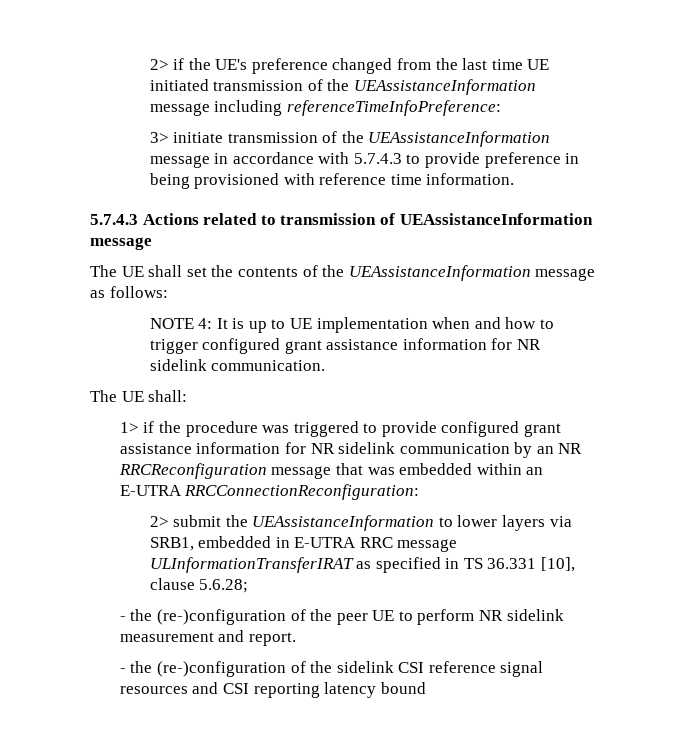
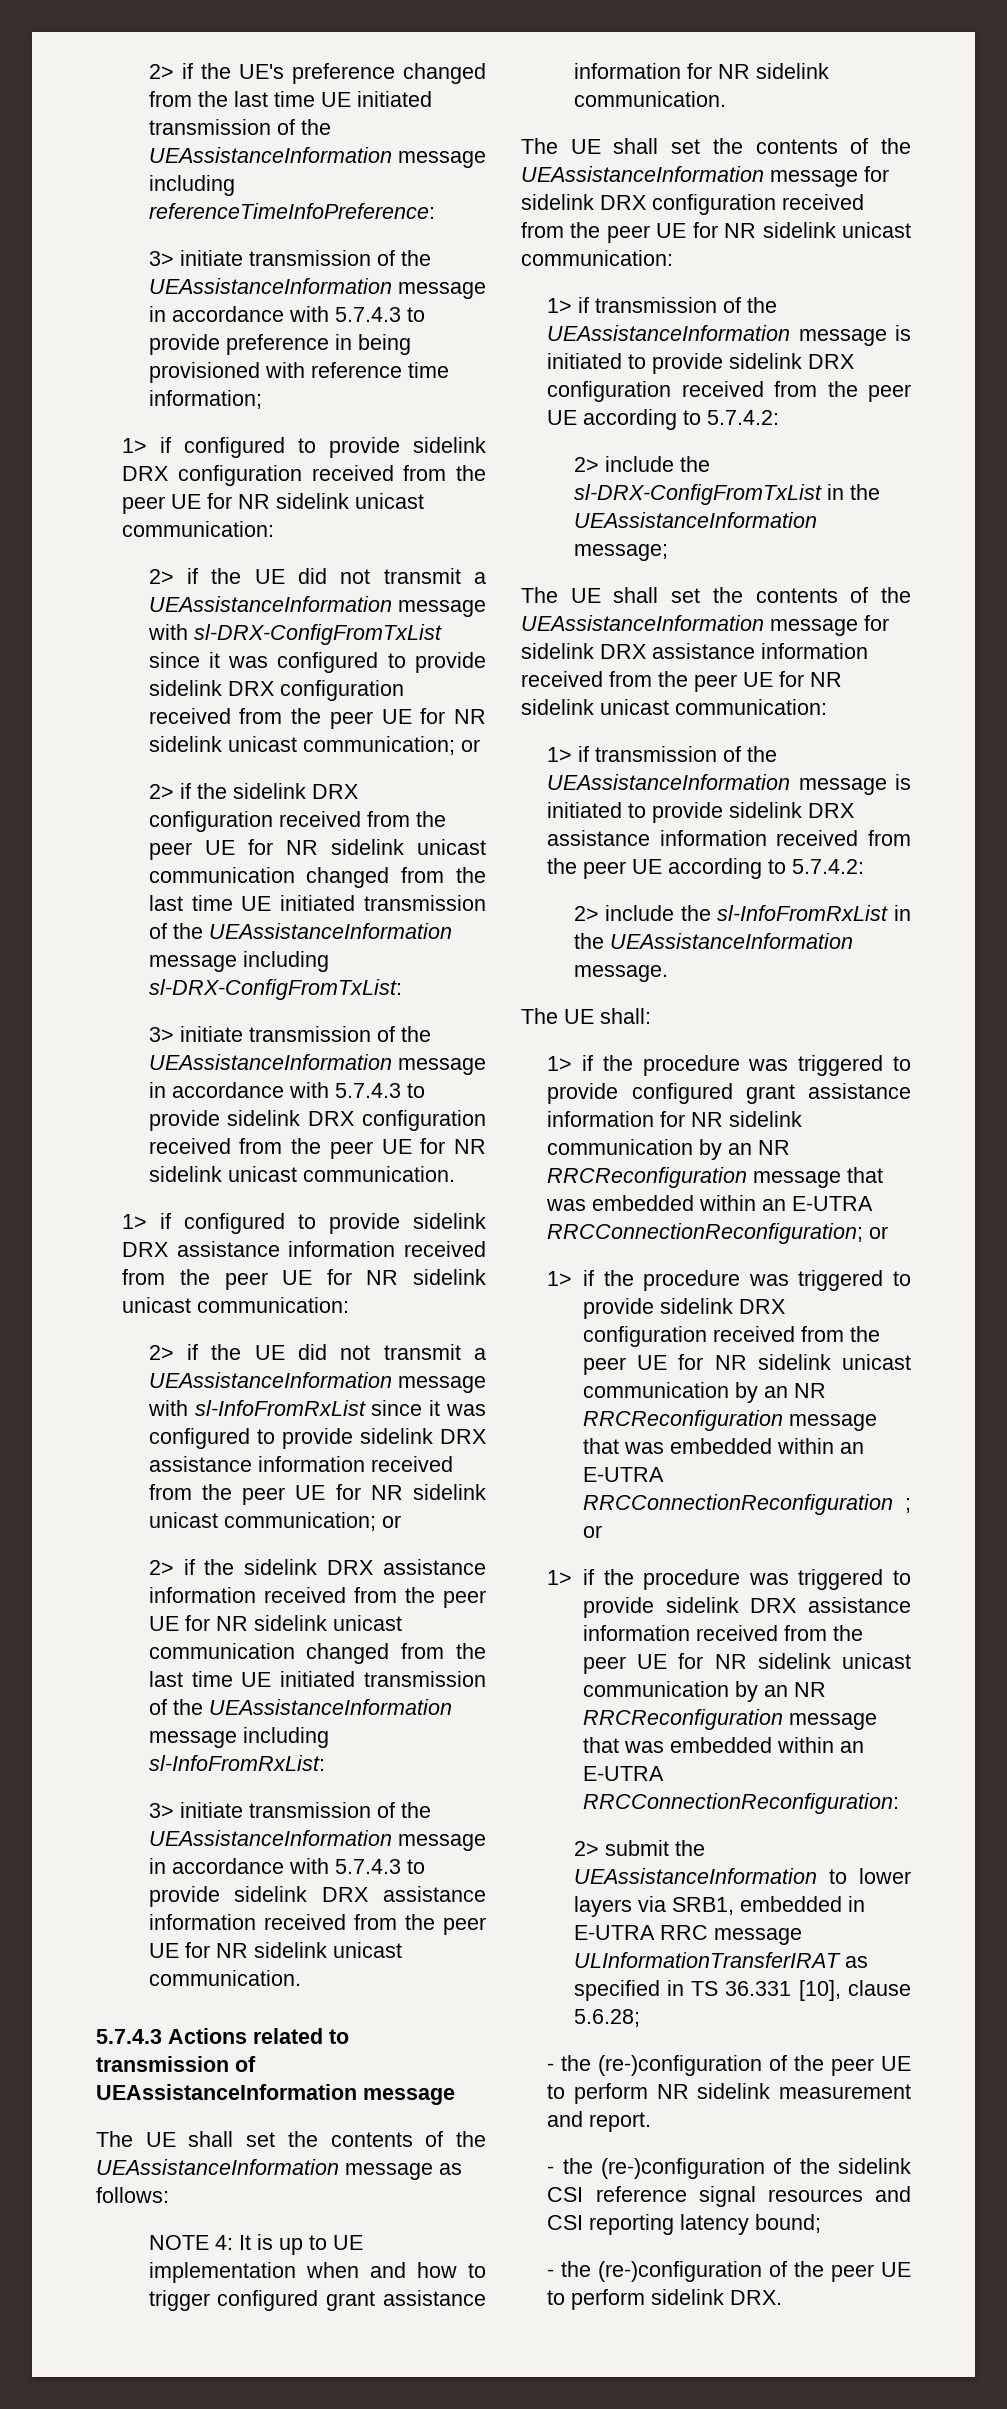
[426,173,515,185] information. -> [148,390,262,409] [122,437,486,458] [122,465,487,486] [122,493,425,514] [122,521,275,537] [148,568,486,584] [148,596,486,617] [147,624,442,645] [148,652,487,673] [148,680,404,701] [148,708,486,729] [148,736,480,755] [148,783,358,799] [148,811,446,832] [148,839,486,860] [148,867,486,888] [148,895,487,911] [148,923,452,939] [148,951,329,972] [148,979,402,1000] [148,1026,431,1042] [148,1054,486,1075] [148,1082,425,1098] [148,1110,486,1131] [148,1138,486,1159] [148,1166,455,1182] [122,1213,486,1234] [122,1241,487,1257] [122,1269,486,1290] [122,1297,350,1313] [148,1344,486,1360] [148,1372,486,1393] [147,1400,487,1416] [148,1428,486,1449] [148,1456,453,1472] [148,1484,486,1505] [148,1512,401,1531] [148,1559,486,1575] [148,1587,486,1608] [148,1615,402,1631] [148,1643,486,1664] [148,1671,487,1687] [148,1699,452,1715] [148,1727,329,1748] [148,1755,325,1771] [148,1802,431,1818] [148,1830,486,1851] [148,1858,425,1874] [148,1886,486,1907] [148,1914,486,1935] [148,1942,402,1958] [148,1970,301,1986] information; // 1> if configured to provide sidelink DRX configuration received from the peer UE for NR sidelink unicast communication: // 2> if the UE did not transmit a UEAssistanceInformation message with sl-DRX-ConfigFromTxList since it was configured to provide sidelink DRX configuration received from the peer UE for NR sidelink unicast communication; or // 2> if the sidelink DRX configuration received from the peer UE for NR sidelink unicast communication changed from the last time UE initiated transmission of the UEAssistanceInformation message including sl-DRX-ConfigFromTxList: // 3> initiate transmission of the UEAssistanceInformation message in accordance with 5.7.4.3 to provide sidelink DRX configuration received from the peer UE for NR sidelink unicast communication. // 1> if configured to provide sidelink DRX assistance information received from the peer UE for NR sidelink unicast communication: // 2> if the UE did not transmit a UEAssistanceInformation message with sl-InfoFromRxList since it was configured to provide sidelink DRX assistance information received from the peer UE for NR sidelink unicast communication; or // 2> if the sidelink DRX assistance information received from the peer UE for NR sidelink unicast communication changed from the last time UE initiated transmission of the UEAssistanceInformation message including sl-InfoFromRxList: // 3> initiate transmission of the UEAssistanceInformation message in accordance with 5.7.4.3 to provide sidelink DRX assistance information received from the peer UE for NR sidelink unicast communication.
(326, 365) none -> [521,138,911,154] [521,166,889,187] [521,194,864,215] [521,222,911,243] [521,250,673,266] [547,297,778,313] [547,325,911,346] [547,353,855,374] [547,381,911,402] [547,409,780,430] [573,456,710,472] [573,484,880,505] [573,512,817,528] [573,544,668,561] [521,587,911,603] [521,615,889,636] [521,643,868,659] [521,671,842,692] [521,699,827,715] [547,746,778,762] [547,774,911,795] [547,802,855,823] [547,830,911,846] [547,858,865,879] [573,905,911,921] [573,933,853,949] [573,965,668,982] // The UE shall set the contents of the UEAssistanceInformation message for sidelink DRX configuration received from the peer UE for NR sidelink unicast communication: // 1> if transmission of the UEAssistanceInformation message is initiated to provide sidelink DRX configuration received from the peer UE according to 5.7.4.2: // 2> include the sl-DRX-ConfigFromTxList in the UEAssistanceInformation message; // The UE shall set the contents of the UEAssistanceInformation message for sidelink DRX assistance information received from the peer UE for NR sidelink unicast communication: // 1> if transmission of the UEAssistanceInformation message is initiated to provide sidelink DRX assistance information received from the peer UE according to 5.7.4.2: // 2> include the sl-InfoFromRxList in the UEAssistanceInformation message.
(182, 490) none -> [547,1223,889,1244] [547,1270,911,1291] [583,1298,786,1319] [583,1326,881,1347] [583,1354,911,1375] [583,1382,827,1403] [583,1410,878,1431] [583,1438,865,1454] [583,1467,665,1482] [583,1494,911,1515] [583,1525,603,1538] [547,1569,911,1590] [583,1597,911,1618] [583,1625,864,1641] [583,1653,911,1674] [583,1681,827,1702] [583,1709,878,1730] [583,1737,865,1753] [583,1766,665,1781] RRCConnectionReconfiguration; or // 1> if the procedure was triggered to provide sidelink DRX configuration received from the peer UE for NR sidelink unicast communication by an NR RRCReconfiguration message that was embedded within an E-UTRA RRCConnectionReconfiguration ; or // 1> if the procedure was triggered to provide sidelink DRX assistance information received from the peer UE for NR sidelink unicast communication by an NR RRCReconfiguration message that was embedded within an E-UTRA
[380,682,426,694] bound -> [755,2214,822,2233] [547,2261,911,2282] [547,2289,783,2310] bound; // - the (re-)configuration of the peer UE to perform sidelink DRX.

